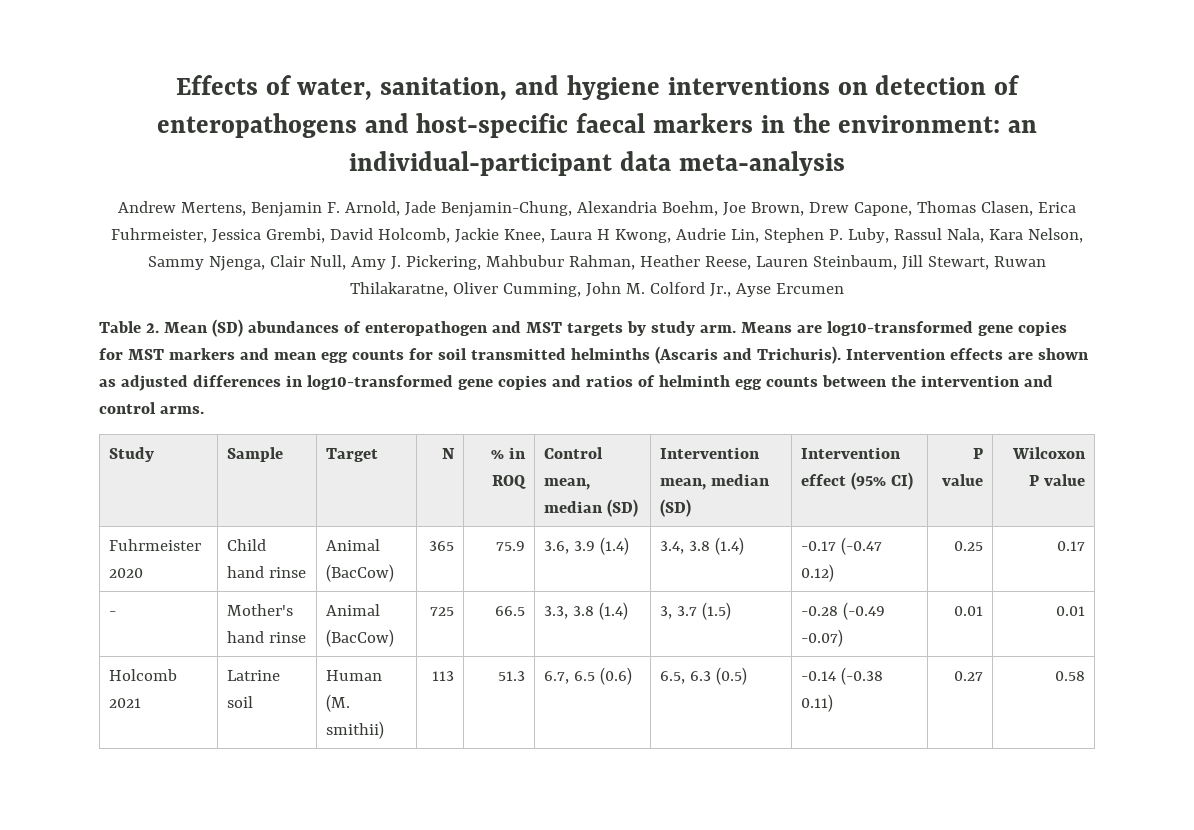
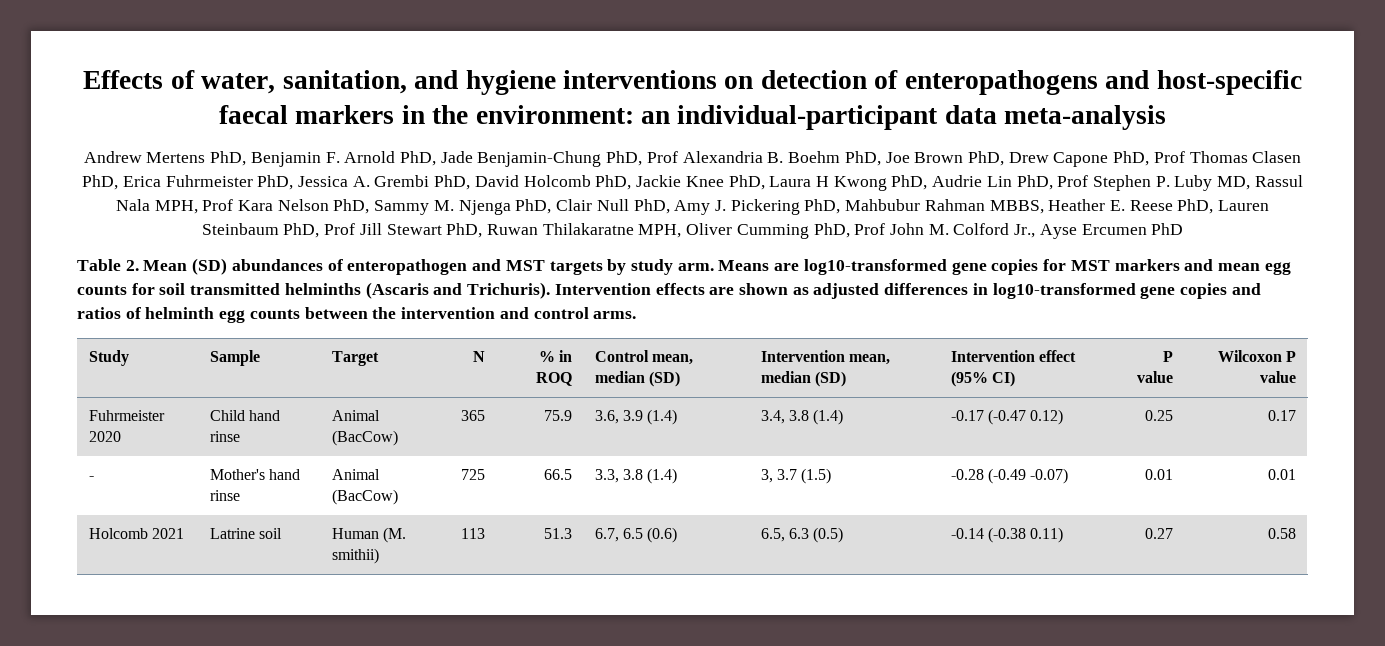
[181,201,1076,217] [111,228,1083,243] [148,255,1046,271] [350,282,582,297] Mertens, Benjamin F. Arnold, Jade Benjamin-Chung, Alexandria Boehm, Joe Brown, Drew Capone, Thomas Clasen, Erica Fuhrmeister, Jessica Grembi, David Holcomb, Jackie Knee, Laura H Kwong, Audrie Lin, Stephen P. Luby, Rassul Nala, Kara Nelson, Sammy Njenga, Clair Null, Amy J. Pickering, Mahbubur Rahman, Heather Reese, Lauren Steinbaum, Jill Stewart, Ruwan Thilakaratne, Oliver Cumming, -> [146,151,1302,167] [82,175,1303,191] [115,199,1270,215] [201,223,886,239] Mertens PhD, Benjamin F. Arnold PhD, Jade Benjamin-Chung PhD, Prof Alexandria B. Boehm PhD, Joe Brown PhD, Drew Capone PhD, Prof Thomas Clasen PhD, Erica Fuhrmeister PhD, Jessica A. Grembi PhD, David Holcomb PhD, Jackie Knee PhD, Laura H Kwong PhD, Audrie Lin PhD, Prof Stephen P. Luby MD, Rassul Nala MPH, Prof Kara Nelson PhD, Sammy M. Njenga PhD, Clair Null PhD, Amy J. Pickering PhD, Mahbubur Rahman MBBS, Heather E. Reese PhD, Lauren Steinbaum PhD, Prof Jill Stewart PhD, Ruwan Thilakaratne MPH, Oliver Cumming PhD, Prof
(844, 288) none -> [1151,223,1184,235] PhD

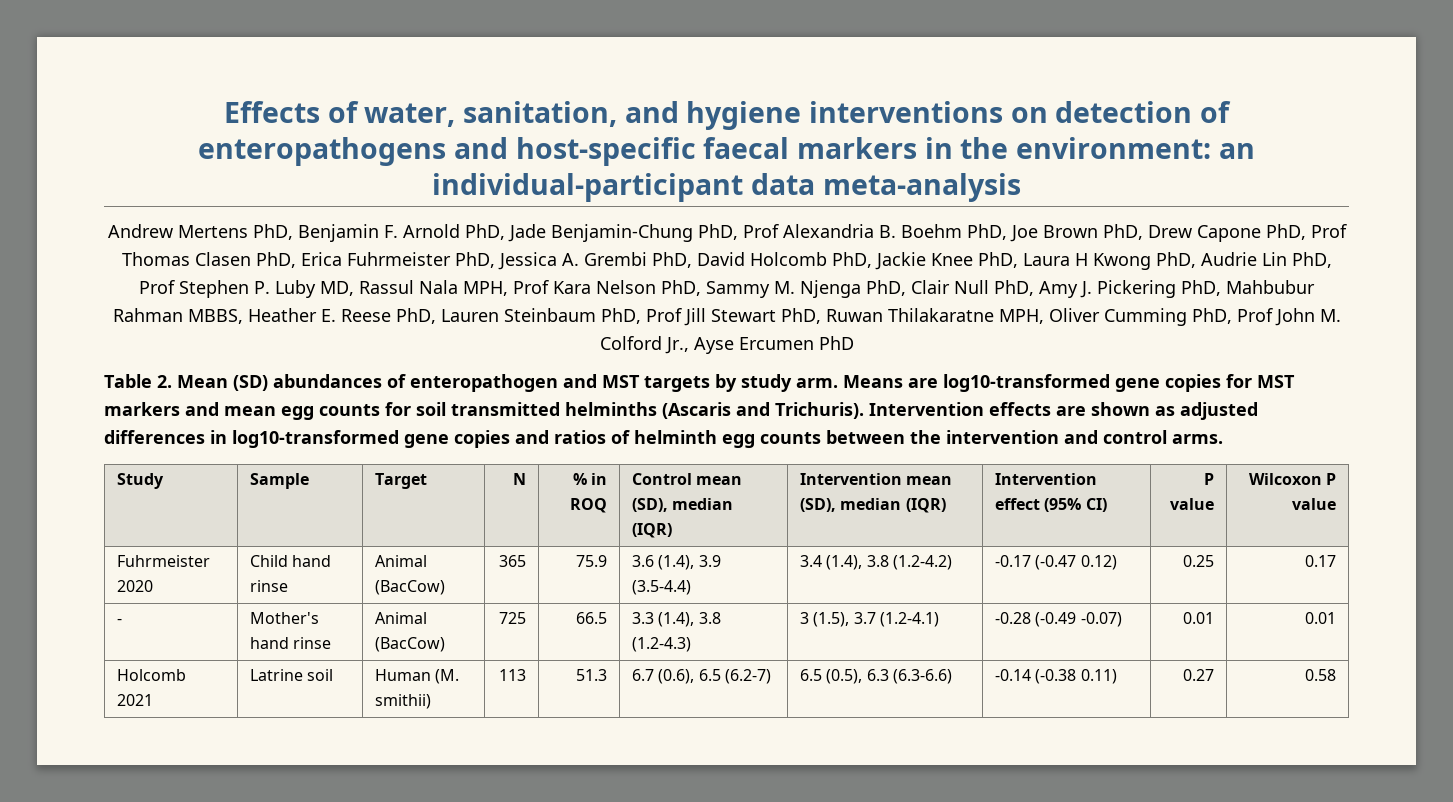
[651,354,693,365] [594,371,680,387] [760,350,890,365] [760,371,846,387] mean, median (SD) | Intervention mean, median (SD) -> [696,476,743,485] [632,498,734,512] [632,523,673,538] [800,473,953,485] [800,498,946,513] mean (SD), median (IQR) | Intervention mean (SD), median (IQR)
[594,409,678,425] [760,409,844,425] 3.6, 3.9 (1.4) | 3.4, 3.8 (1.4) -> [632,555,721,570] [632,580,692,595] [800,555,952,570] 3.6 (1.4), 3.9 (3.5-4.4) | 3.4 (1.4), 3.8 (1.2-4.2)
[594,468,678,484] [760,468,832,484] 3.3, 3.8 (1.4) | 3, 3.7 (1.5) -> [632,612,721,627] [632,637,692,652] [800,612,939,627] 3.3 (1.4), 3.8 (1.2-4.3) | 3 (1.5), 3.7 (1.2-4.1)
[594,527,678,543] [760,527,844,543] 6.7, 6.5 (0.6) | 6.5, 6.3 (0.5) -> [632,669,771,684] [800,669,952,684] 6.7 (0.6), 6.5 (6.2-7) | 6.5 (0.5), 6.3 (6.3-6.6)

